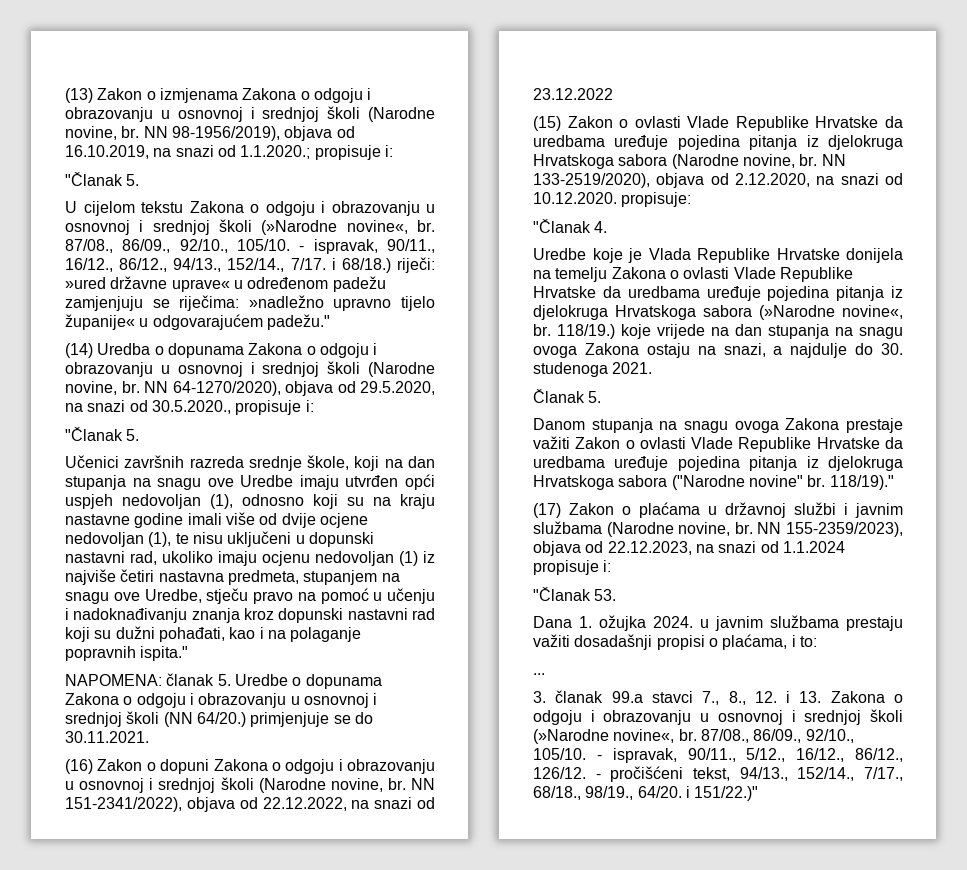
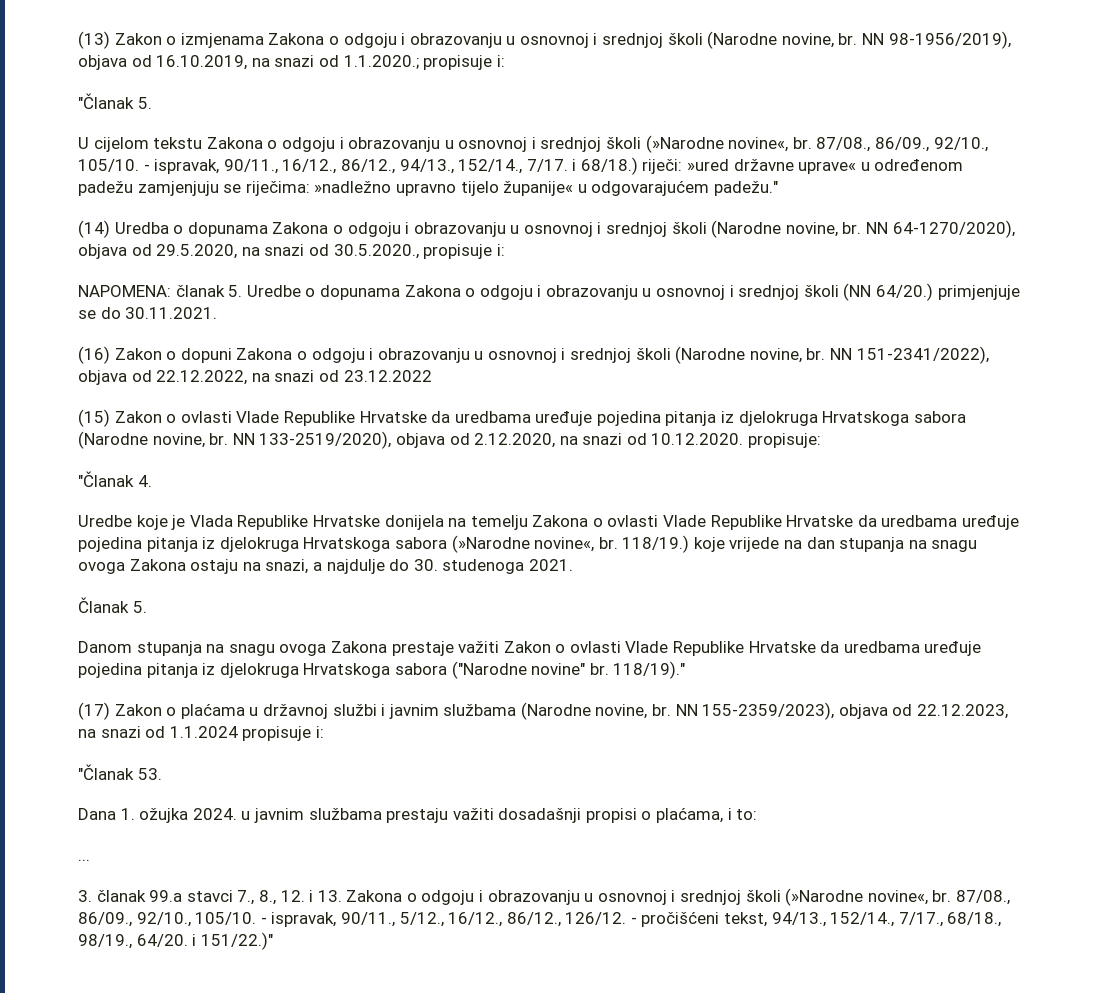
[65,427,140,441] [65,455,435,471] [65,474,435,490] [65,494,435,509] [65,512,368,528] [65,531,374,547] [65,551,435,566] [65,569,400,585] [65,588,435,604] [65,608,435,623] [65,626,362,642] [65,646,189,661] // "Članak 5. // Učenici završnih razreda srednje škole, koji na dan stupanja na snagu ove Uredbe imaju utvrđen opći uspjeh nedovoljan (1), odnosno koji su na kraju nastavne godine imali više od dvije ocjene nedovoljan (1), te nisu uključeni u dopunski nastavni rad, ukoliko imaju ocjenu nedovoljan (1) iz najviše četiri nastavna predmeta, stupanjem na snagu ove Uredbe, stječu pravo na pomoć u učenju i nadoknađivanju znanja kroz dopunski nastavni rad koji su dužni pohađati, kao i na polaganje popravnih ispita." -> (505, 250) none

